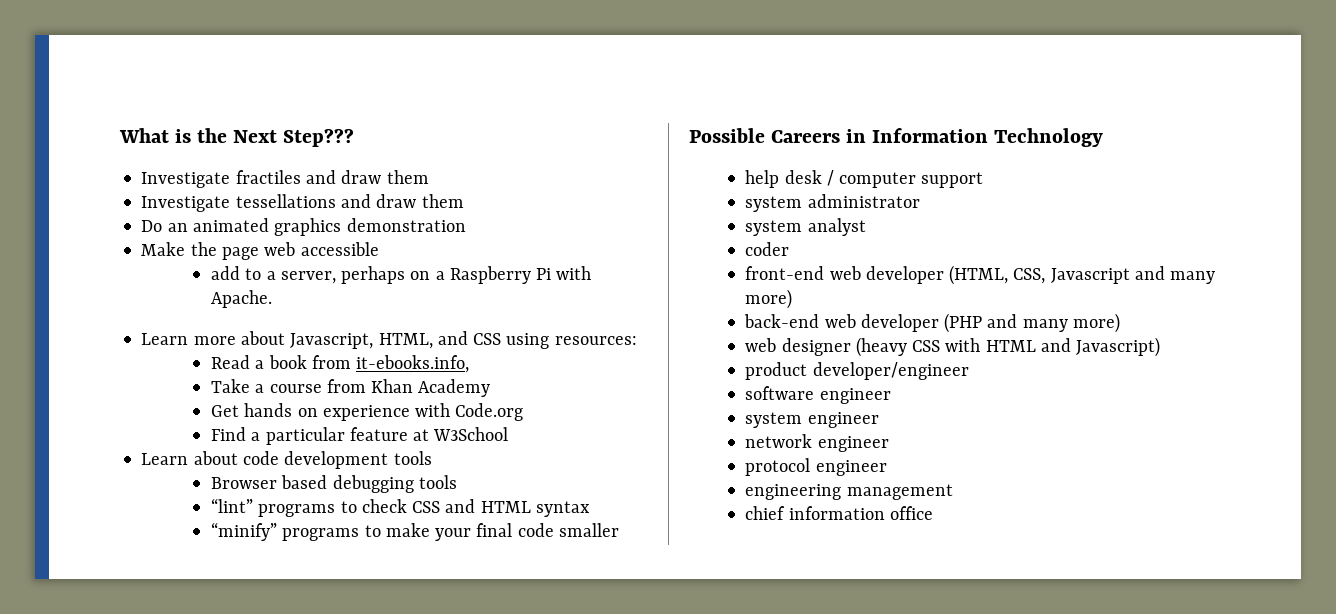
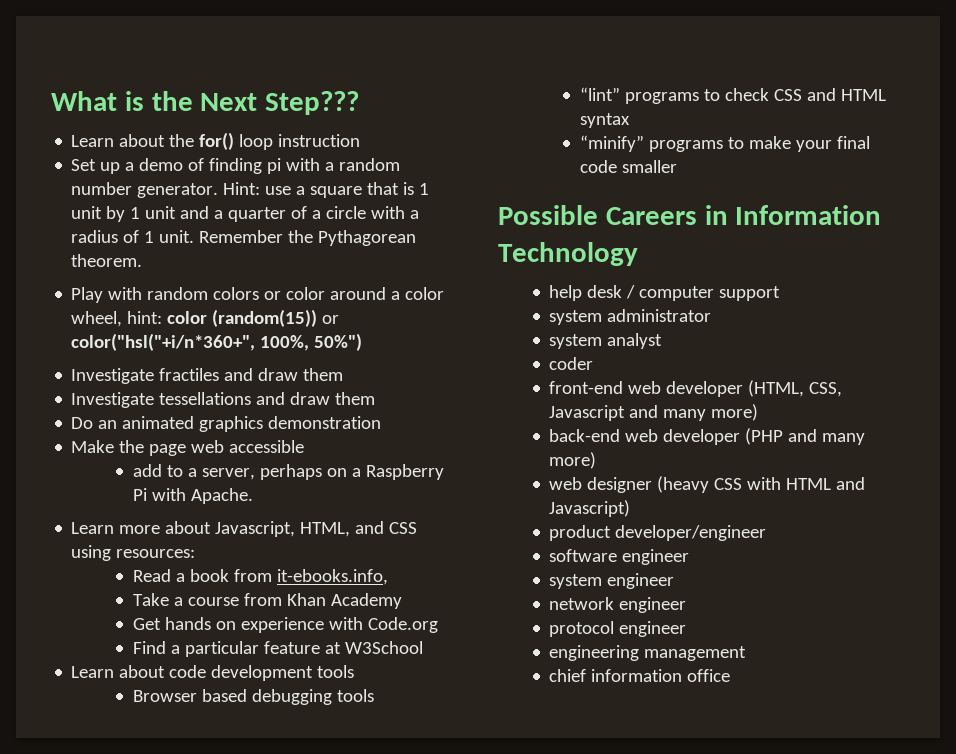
(355, 137) none -> [71,132,361,150] [71,158,401,174] [71,182,430,198] [71,206,420,222] [71,230,417,246] [71,254,143,267] [71,287,445,303] [71,309,340,327] [71,333,363,351] // Learn about the for() loop instruction // Set up a demo of finding pi with a random number generator. Hint: use a square that is 1 unit by 1 unit and a quarter of a circle with a radius of 1 unit. Remember the Pythagorean theorem. // Play with random colors or color around a color wheel, hint: color (random(15)) or color("hsl("+i/n*360+", 100%, 50%")

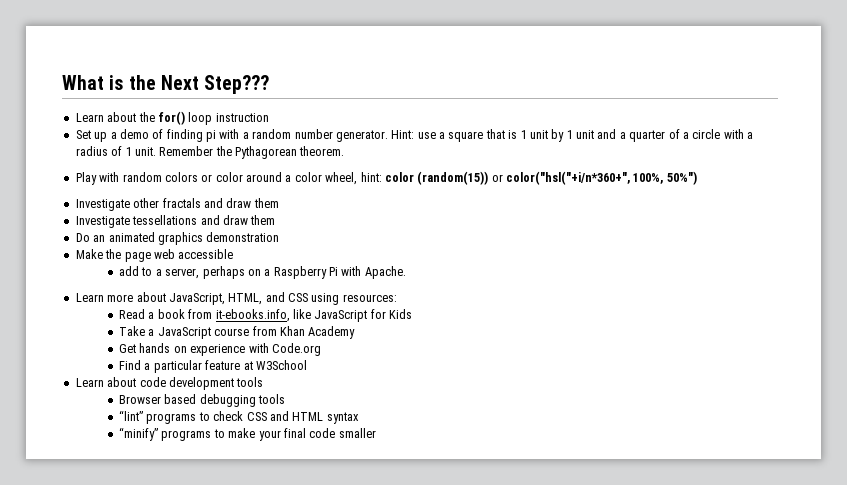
[159,368,220,381] fractiles -> [133,198,201,208] other fractals
[215,521,296,537] Javascript, -> [168,293,225,305] JavaScript,
(389, 577) none -> [292,309,413,322] like JavaScript for Kids
(184, 601) none -> [157,327,211,339] JavaScript
[498,205,882,225] [498,242,638,266] [549,285,781,301] [549,309,712,325] [549,333,663,349] [549,357,594,370] [549,380,843,397] [549,404,759,421] [549,428,866,445] [549,452,597,469] [549,476,866,493] [549,500,631,517] [549,525,767,541] [549,549,690,565] [549,573,675,589] [549,597,687,613] [549,621,687,637] [549,645,747,661] [549,669,731,682] // Possible Careers in Information Technology // help desk / computer support // system administrator // system analyst // coder // front-end web developer (HTML, CSS, Javascript and many more) // back-end web developer (PHP and many more) // web designer (heavy CSS with HTML and Javascript) // product developer/engineer // software engineer // system engineer // network engineer // protocol engineer // engineering management // chief information office -> (376, 433) none

